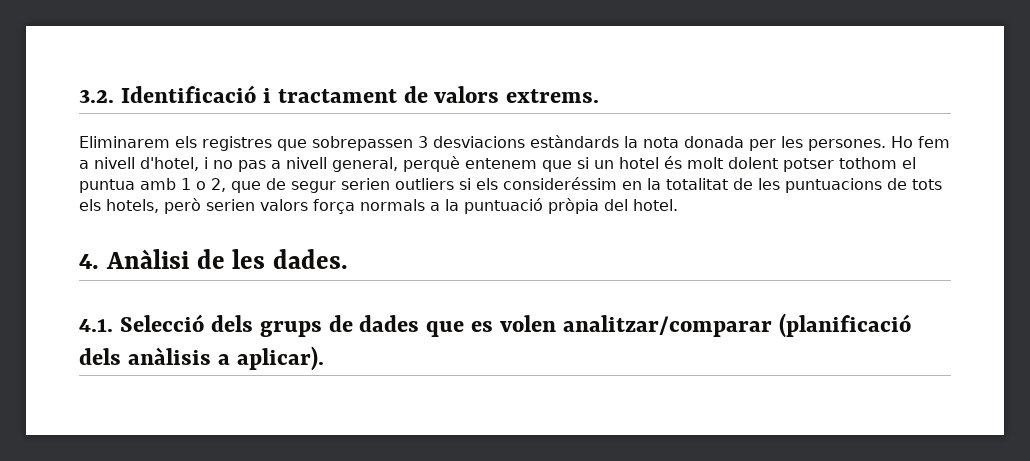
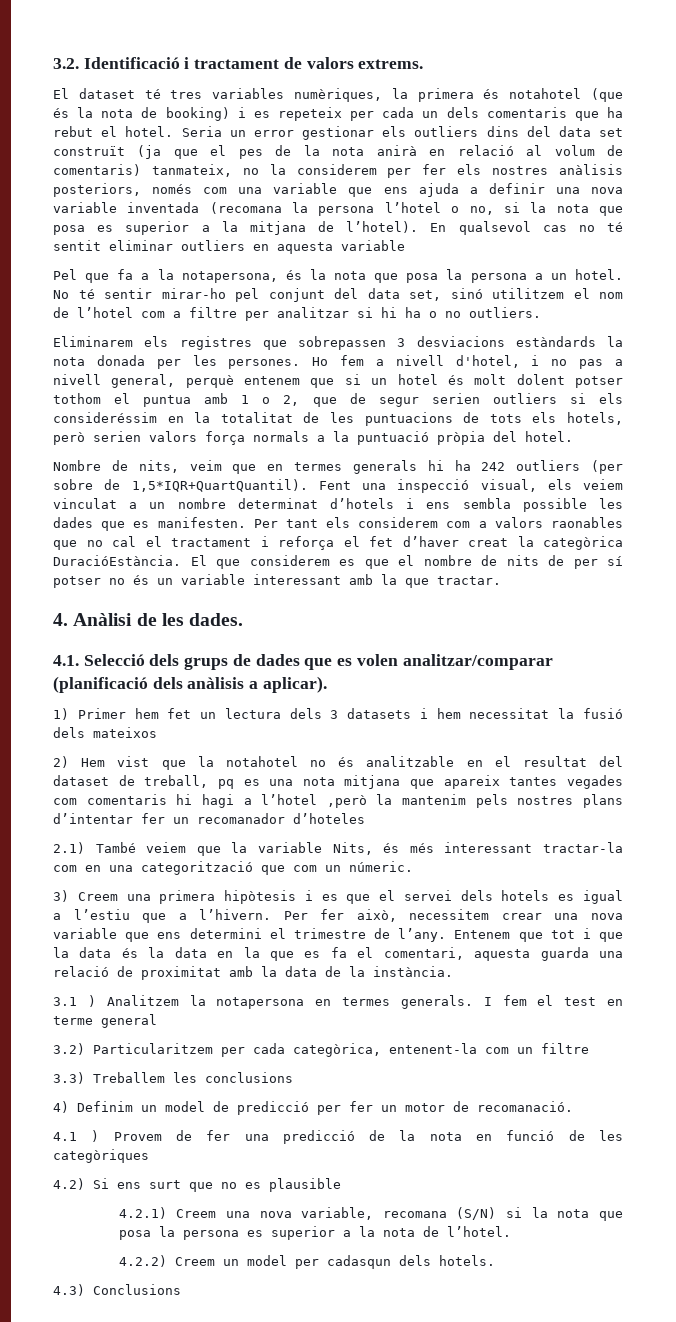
(600, 96) none -> [53,88,623,102] [53,107,623,121] [53,126,624,140] [53,145,623,159] [53,164,624,178] [53,183,623,197] [53,202,624,216] [53,221,623,235] [53,240,405,254] [53,269,623,283] [53,288,623,302] [53,307,541,321] // El dataset té tres variables numèriques, la primera és notahotel (que és la nota de booking) i es repeteix per cada un dels comentaris que ha rebut el hotel. Seria un error gestionar els outliers dins del data set construït (ja que el pes de la nota anirà en relació al volum de comentaris) tanmateix, no la considerem per fer els nostres anàlisis posteriors, només com una variable que ens ajuda a definir una nova variable inventada (recomana la persona l’hotel o no, si la nota que posa es superior a la mitjana de l’hotel). En qualsevol cas no té sentit eliminar outliers en aquesta variable // Pel que fa a la notapersona, és la nota que posa la persona a un hotel. No té sentir mirar-ho pel conjunt del data set, sinó utilitzem el nom de l’hotel com a filtre per analitzar si hi ha o no outliers.
(678, 205) none -> [53,460,623,474] [53,479,623,493] [53,498,623,512] [53,517,623,531] [53,536,623,550] [53,555,623,569] [53,574,501,588] // Nombre de nits, veim que en termes generals hi ha 242 outliers (per sobre de 1,5*IQR+QuartQuantil). Fent una inspecció visual, els veiem vinculat a un nombre determinat d’hotels i ens sembla possible les dades que es manifesten. Per tant els considerem com a valors raonables que no cal el tractament i reforça el fet d’haver creat la categòrica DuracióEstància. El que considerem es que el nombre de nits de per sí potser no és un variable interessant amb la que tractar.
(324, 358) none -> [53,708,623,720] [53,727,157,738] [53,756,624,770] [53,775,623,789] [53,794,623,808] [53,813,365,824] [53,842,624,856] [53,861,413,875] [53,890,623,904] [53,909,623,923] [53,928,623,942] [53,947,624,961] [53,966,453,980] [53,995,623,1009] [53,1014,157,1028] [53,1043,589,1057] [53,1072,293,1084] [53,1101,573,1115] [53,1130,623,1144] [53,1149,149,1163] [53,1178,341,1192] [118,1207,623,1221] [118,1226,511,1240] [118,1255,495,1269] [53,1284,181,1296] // 1) Primer hem fet un lectura dels 3 datasets i hem necessitat la fusió dels mateixos // 2) Hem vist que la notahotel no és analitzable en el resultat del dataset de treball, pq es una nota mitjana que apareix tantes vegades com comentaris hi hagi a l’hotel ,però la mantenim pels nostres plans d’intentar fer un recomanador d’hoteles // 2.1) També veiem que la variable Nits, és més interessant tractar-la com en una categorització que com un númeric. // 3) Creem una primera hipòtesis i es que el servei dels hotels es igual a l’estiu que a l’hivern. Per fer això, necessitem crear una nova variable que ens determini el trimestre de l’any. Entenem que tot i que la data és la data en la que es fa el comentari, aquesta guarda una relació de proximitat amb la data de la instància. // 3.1 ) Analitzem la notapersona en termes generals. I fem el test en terme general // 3.2) Particularitzem per cada categòrica, entenent-la com un filtre // 3.3) Treballem les conclusions // 4) Definim un model de predicció per fer un motor de recomanació. // 4.1 ) Provem de fer una predicció de la nota en funció de les categòriques // 4.2) Si ens surt que no es plausible // 4.2.1) Creem una nova variable, recomana (S/N) si la nota que posa la persona es superior a la nota de l’hotel. // 4.2.2) Creem un model per cadasqun dels hotels. // 4.3) Conclusions

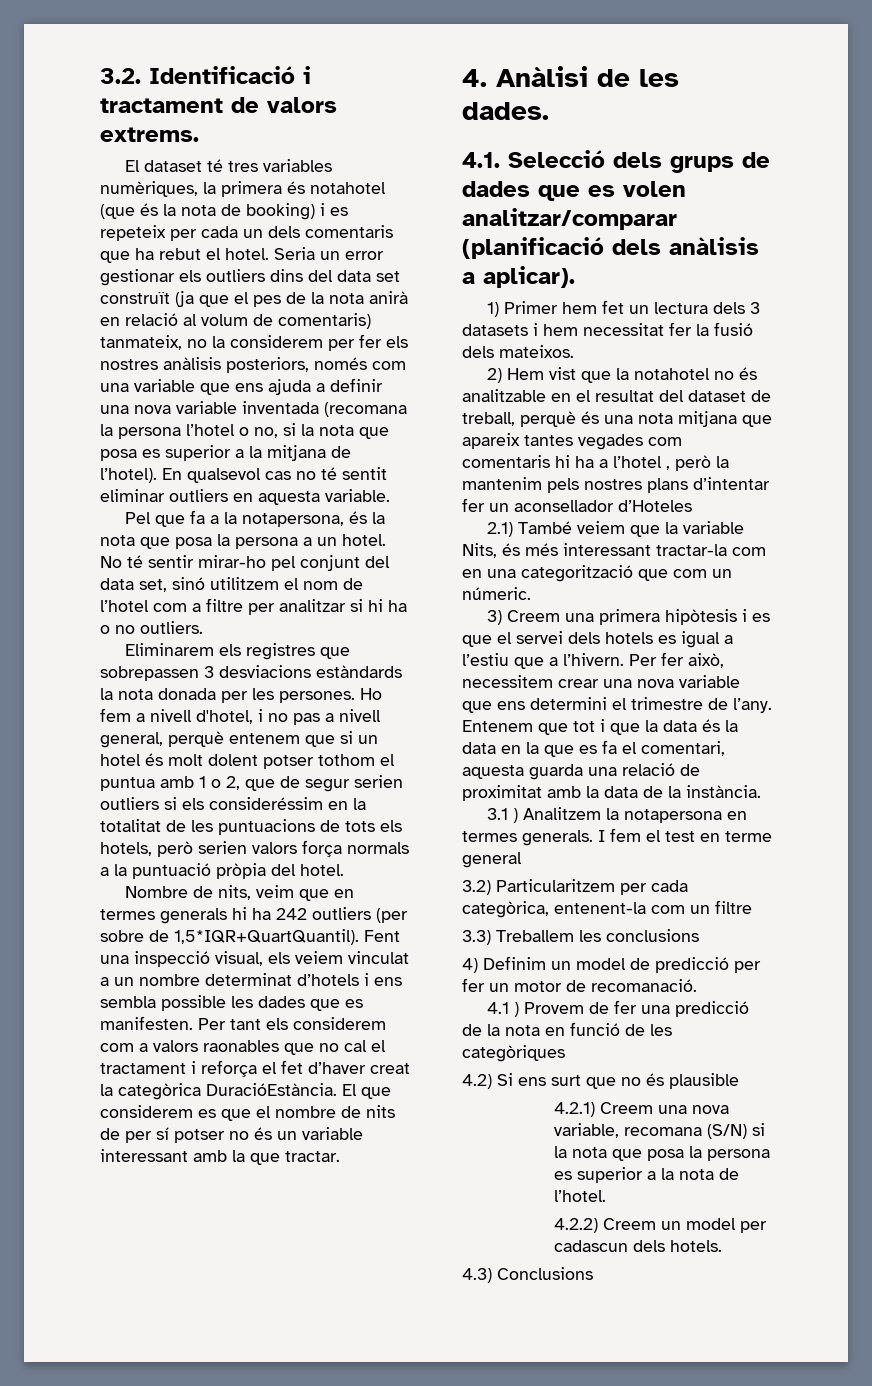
[341,240,405,251] variable -> [325,489,390,502] variable.
(550, 713) none -> [669,322,692,336] fer
[93,727,157,738] mateixos -> [499,345,574,358] mateixos.
[217,779,260,789] pq es -> [520,411,599,427] perquè és
[201,794,234,808] hagi -> [575,456,594,468] ha
[326,795,367,808] ,però -> [666,455,711,471] , però
[197,813,365,824] recomanador d’hoteles -> [514,500,692,512] aconsellador d’Hoteles
[245,1182,261,1189] es -> [646,1073,664,1086] és
[326,1255,391,1269] cadasqun -> [553,1240,628,1252] cadascun

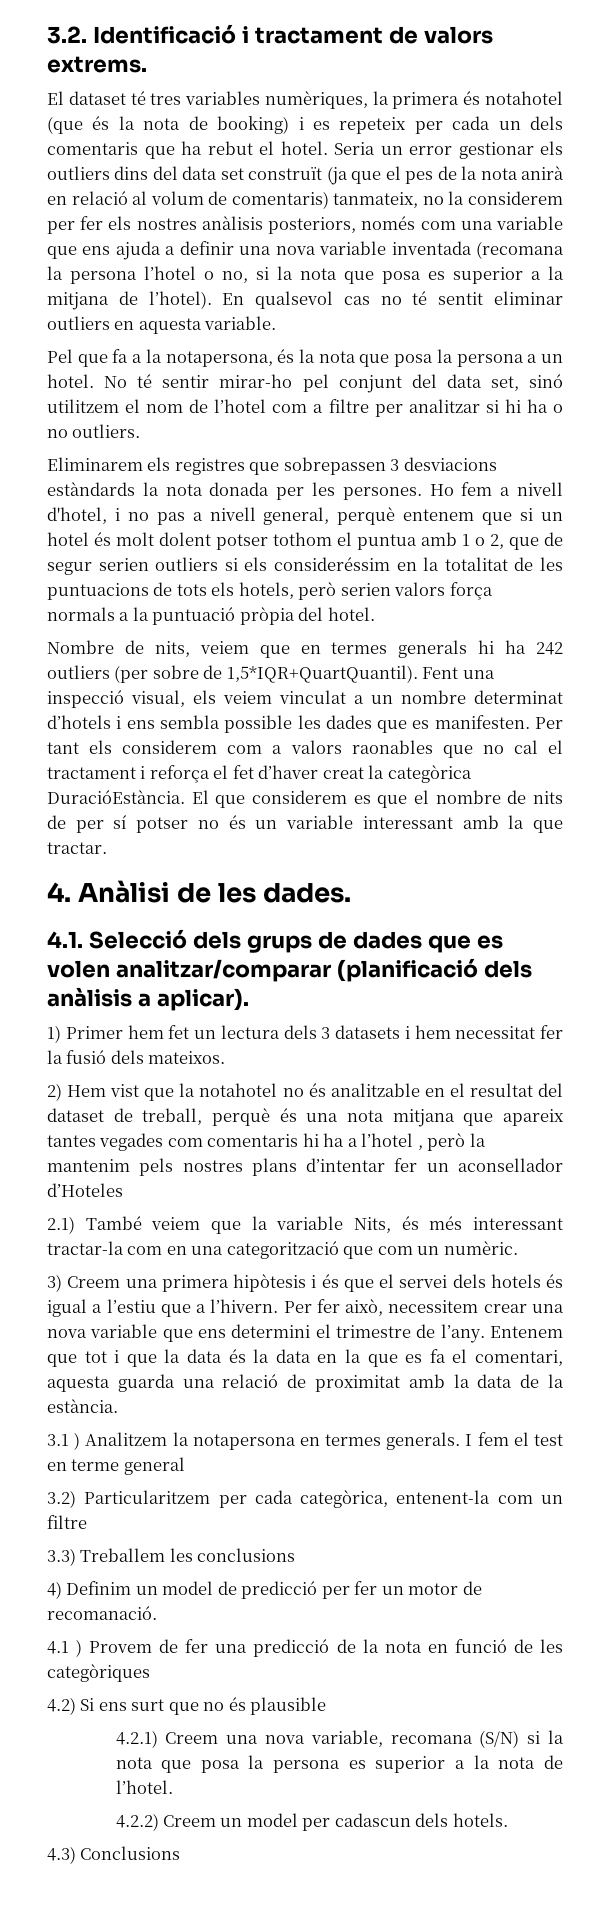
[255,885,294,898] veim -> [199,641,249,654] veiem
[462,587,531,600] númeric. -> [443,1241,518,1255] numèric.
[751,613,770,622] es -> [321,1274,339,1288] és
[658,635,676,644] es -> [546,1274,563,1288] és
[686,785,761,798] instància. -> [47,1399,118,1413] estància.

